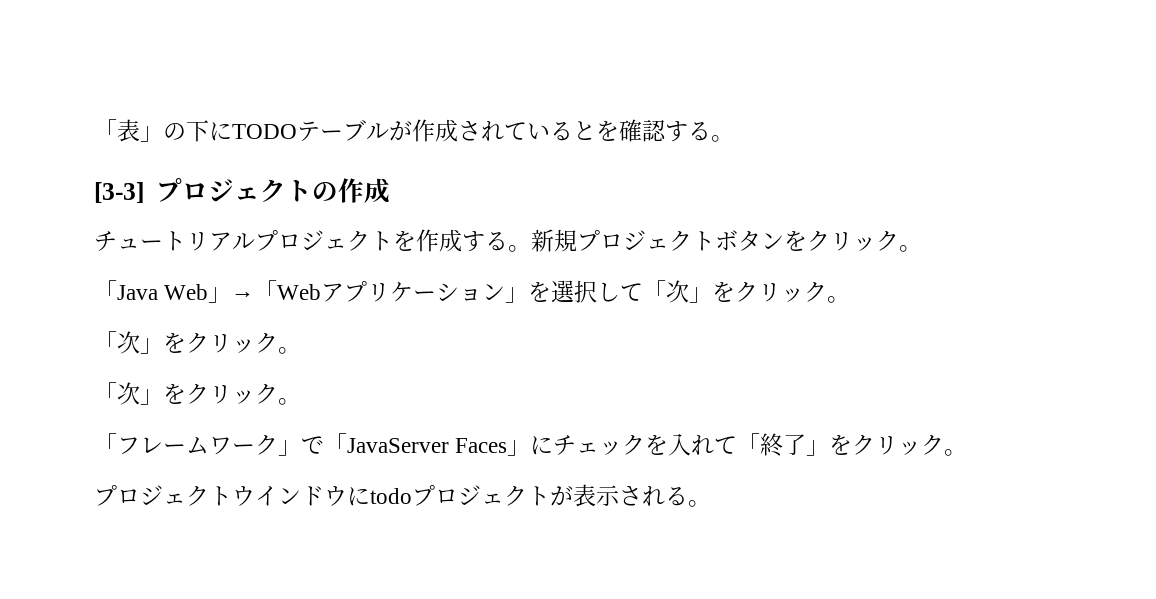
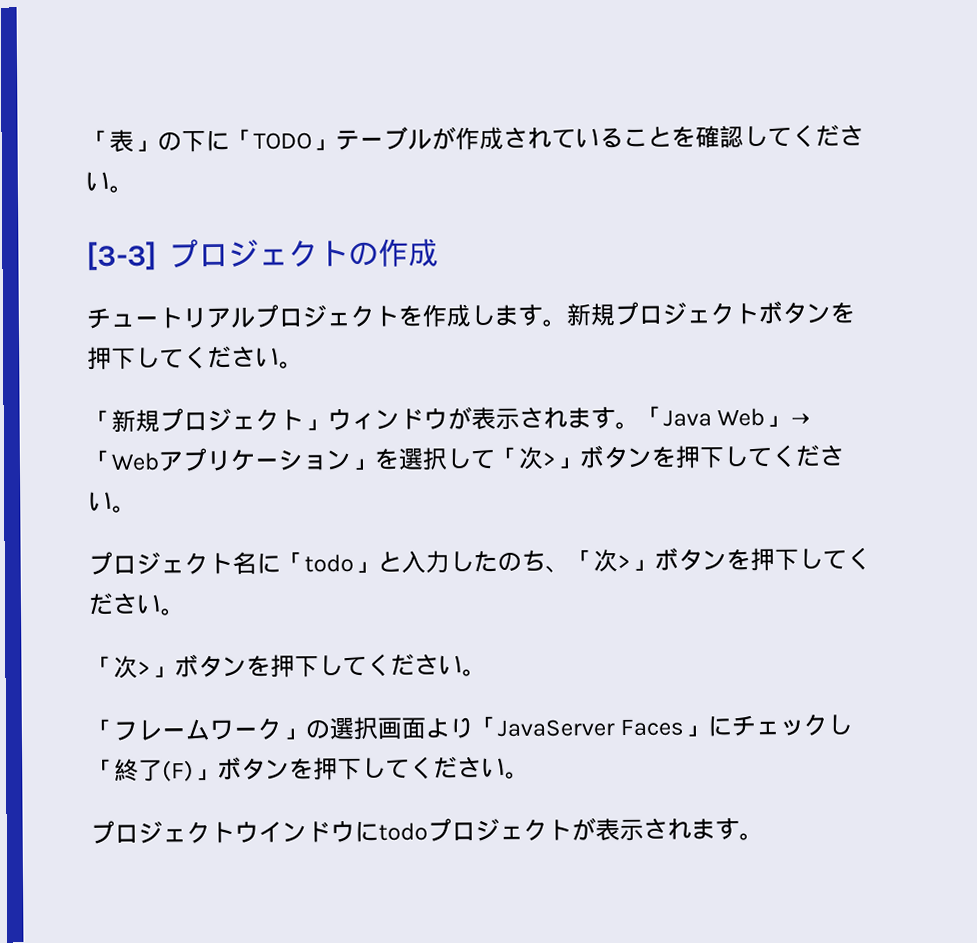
[232,124,297,139] TODO -> [229,128,336,151] 「TODO」
(573, 131) none -> [623,128,648,148] こ
[665,121,711,142] する -> [743,124,864,148] [85,171,110,191] してください
[462,231,508,252] する -> [470,303,543,326] します
[807,231,922,252] クリック。 // -> [87,345,304,370] [87,406,640,433] 押下してください。 // 「新規プロジェクト」ウィンドウが表示されます。
[689,281,851,303] [94,331,301,354] [94,382,278,405] 」をクリック。 // 「次」をクリック。 // 「次」をクリック -> [542,444,844,469] [88,491,137,513] [88,547,871,575] [88,592,186,616] [89,653,463,679] >」ボタンを押下してください。 // プロジェクト名に「todo」と入力したのち、「次>」ボタンを押下してください。 // 「次>」ボタンを押下してください
[301,436,324,454] で -> [305,716,474,740] の選択画面より
[645,433,945,457] を入れて「終了」をクリック -> [827,714,853,735] [90,756,506,782] し「終了(F)」ボタンを押下してください
[665,486,688,506] る -> [691,817,740,840] ます

